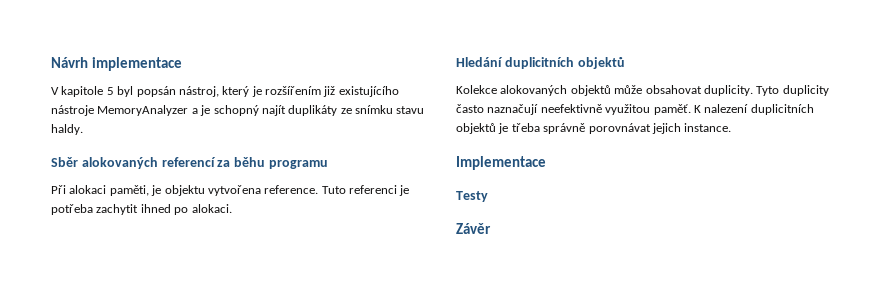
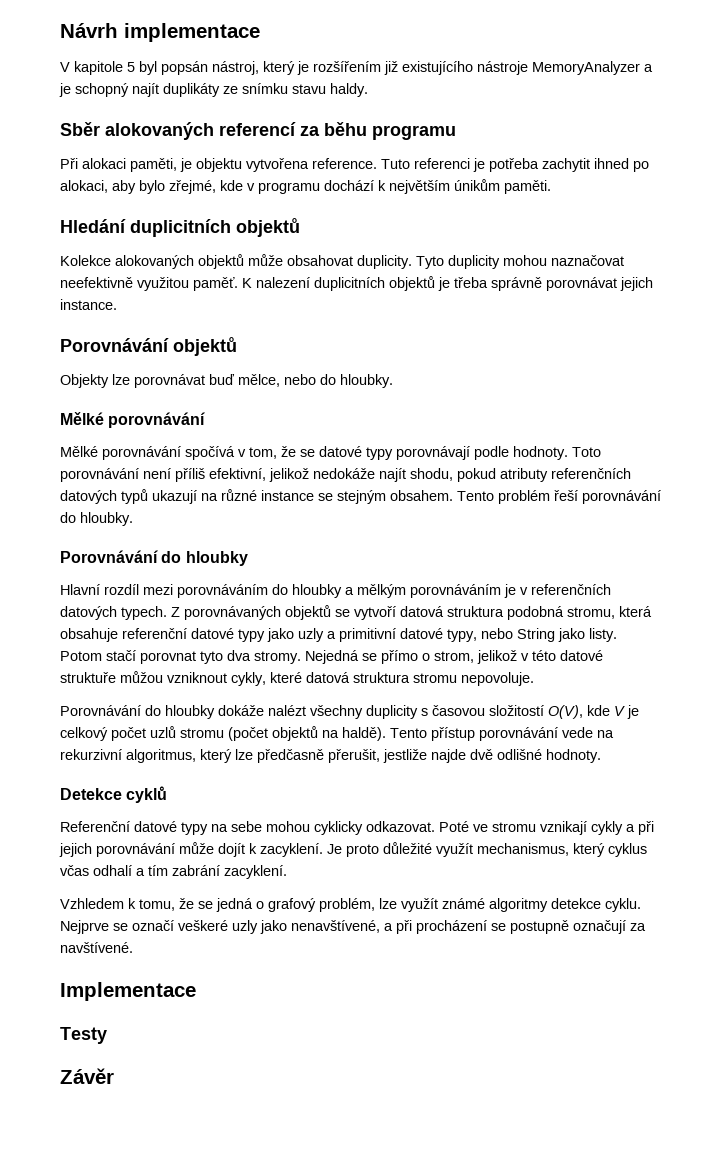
[191,204,232,213] alokaci. -> [60,179,551,194] alokaci, aby bylo zřejmé, kde v programu dochází k největším únikům paměti.
[456,104,539,115] často naznačují -> [503,255,624,266] mohou naznačovat
(732, 127) none -> [60,337,237,356] [60,374,393,388] [60,412,206,428] [60,446,601,460] [60,468,631,482] [60,489,661,504] [60,512,133,526] [60,550,248,566] [60,584,611,598] [60,605,652,620] [60,628,617,642] [60,650,603,664] [60,671,534,686] [60,705,639,719] [60,726,614,741] [60,749,601,763] [60,786,168,803] [60,821,654,835] [59,842,647,857] [60,865,287,879] [60,898,641,912] [60,920,646,934] [60,942,133,953] // Porovnávání objektů // Objekty lze porovnávat buď mělce, nebo do hloubky. // Mělké porovnávání // Mělké porovnávání spočívá v tom, že se datové typy porovnávají podle hodnoty. Toto porovnávání není příliš efektivní, jelikož nedokáže najít shodu, pokud atributy referenčních datových typů ukazují na různé instance se stejným obsahem. Tento problém řeší porovnávání do hloubky. // Porovnávání do hloubky // Hlavní rozdíl mezi porovnáváním do hloubky a mělkým porovnáváním je v referenčních datových typech. Z porovnávaných objektů se vytvoří datová struktura podobná stromu, která obsahuje referenční datové typy jako uzly a primitivní datové typy, nebo String jako listy. Potom stačí porovnat tyto dva stromy. Nejedná se přímo o strom, jelikož v této datové struktuře můžou vzniknout cykly, které datová struktura stromu nepovoluje. // Porovnávání do hloubky dokáže nalézt všechny duplicity s časovou složitostí O(V), kde V je celkový počet uzlů stromu (počet objektů na haldě). Tento přístup porovnávání vede na rekurzivní algoritmus, který lze předčasně přerušit, jestliže najde dvě odlišné hodnoty. // Detekce cyklů // Referenční datové typy na sebe mohou cyklicky odkazovat. Poté ve stromu vznikají cykly a při jejich porovnávání může dojít k zacyklení. Je proto důležité využít mechanismus, který cyklus včas odhalí a tím zabrání zacyklení. // Vzhledem k tomu, že se jedná o grafový problém, lze využít známé algoritmy detekce cyklu. Nejprve se označí veškeré uzly jako nenavštívené, a při procházení se postupně označují za navštívené.

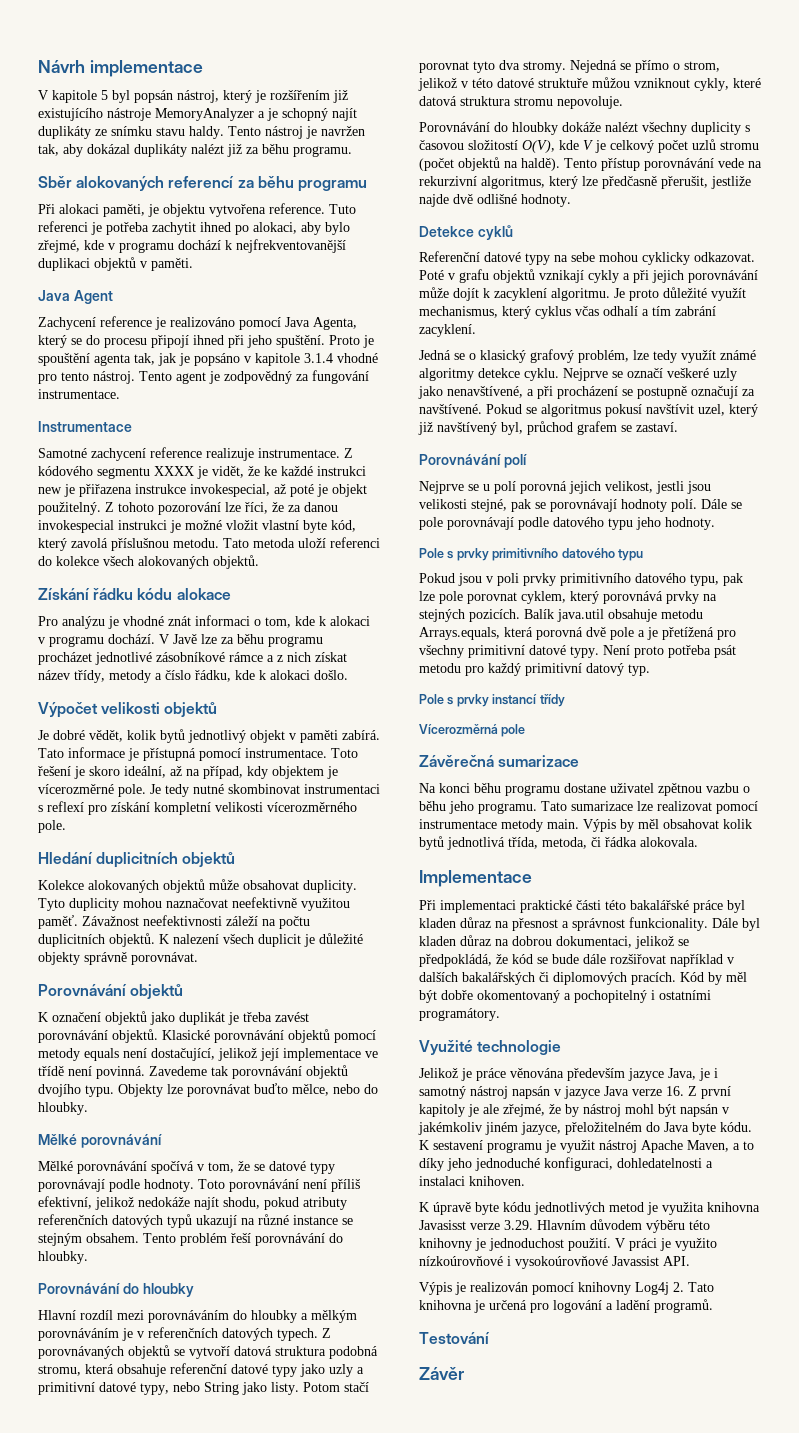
(368, 90) none -> [228,126,365,139] [38,144,352,157] Tento nástroj je navržen tak, aby dokázal duplikáty nalézt již za běhu programu.
[389,179,551,194] největším únikům paměti. -> [236,239,346,253] [38,257,193,271] [38,290,113,304] [38,316,357,330] [38,335,374,348] [38,353,378,366] [38,370,369,384] [38,389,120,399] [38,421,132,432] [38,447,353,461] [38,466,366,479] [38,484,367,497] [38,502,338,515] [38,520,356,533] [38,537,380,551] [38,555,259,569] [38,588,231,600] [38,615,370,629] [38,634,323,647] [38,652,347,665] [38,670,348,683] [38,702,218,718] [38,729,380,743] [38,747,358,761] [38,766,338,779] [38,784,380,797] [38,801,357,815] [38,820,66,833] nejfrekventovanější duplikaci objektů v paměti. // Java Agent // Zachycení reference je realizováno pomocí Java Agenta, který se do procesu připojí ihned při jeho spuštění. Proto je spouštění agenta tak, jak je popsáno v kapitole 3.1.4 vhodné pro tento nástroj. Tento agent je zodpovědný za fungování instrumentace. // Instrumentace // Samotné zachycení reference realizuje instrumentace. Z kódového segmentu XXXX je vidět, že ke každé instrukci new je přiřazena instrukce invokespecial, až poté je objekt použitelný. Z tohoto pozorování lze říci, že za danou invokespecial instrukci je možné vložit vlastní byte kód, který zavolá příslušnou metodu. Tato metoda uloží referenci do kolekce všech alokovaných objektů. // Získání řádku kódu alokace // Pro analýzu je vhodné znát informaci o tom, kde k alokaci v programu dochází. V Javě lze za běhu programu procházet jednotlivé zásobníkové rámce a z nich získat název třídy, metody a číslo řádku, kde k alokaci došlo. // Výpočet velikosti objektů // Je dobré vědět, kolik bytů jednotlivý objekt v paměti zabírá. Tato informace je přístupná pomocí instrumentace. Toto řešení je skoro ideální, až na případ, kdy objektem je vícerozměrné pole. Je tedy nutné skombinovat instrumentaci s reflexí pro získání kompletní velikosti vícerozměrného pole.
[242,276,653,291] [60,299,117,310] [60,337,237,356] K nalezení duplicitních objektů je třeba správně porovnávat jejich instance. // Porovnávání objektů // -> [82,915,310,929] [38,933,363,947] [38,952,198,965] [38,984,184,999] [38,1011,309,1025] [38,1029,376,1043] [38,1048,378,1061] [38,1065,348,1079] [38,1084,114,1097] Závažnost neefektivnosti záleží na počtu duplicitních objektů. K nalezení všech duplicit je důležité objekty správně porovnávat. // Porovnávání objektů // K označení objektů jako duplikát je třeba zavést porovnávání objektů. Klasické porovnávání objektů pomocí metody equals není dostačující, jelikož její implementace ve třídě není povinná. Zavedeme tak porovnávání objektů dvojího typu.
[209,374,235,385] buď -> [254,1083,288,1094] buďto
[473,822,536,832] ve stromu -> [448,269,535,283] v grafu objektů
[260,843,323,857] zacyklení. -> [494,288,610,301] zacyklení algoritmu.
[60,898,264,912] Vzhledem k tomu, že se jedná o -> [419,350,526,363] Jedná se o klasický
(397, 903) none -> [653,350,677,363] tedy
[60,982,196,1001] [60,1027,107,1044] // Implementace // Testy -> [486,404,758,417] [418,421,678,435] [419,454,527,468] [419,481,711,494] [419,499,742,512] [419,517,715,530] [419,548,643,561] [419,573,743,586] [419,591,717,604] [419,609,703,622] [419,627,736,640] [419,645,736,658] [419,663,650,676] [419,694,565,707] [419,724,526,737] [419,755,580,767] [419,783,750,796] [419,801,758,814] [419,819,752,832] [419,836,698,850] [419,870,532,887] [419,900,745,913] [419,917,760,931] [419,935,689,949] [419,954,734,967] [419,972,747,985] [419,990,711,1003] [419,1008,500,1021] [419,1040,562,1055] [419,1068,718,1081] [419,1086,731,1099] [419,1104,729,1117] [418,1122,752,1135] [419,1140,754,1153] [419,1157,713,1171] [419,1176,525,1186] [419,1202,760,1215] [419,1219,710,1233] [419,1238,717,1251] [419,1256,690,1269] [419,1282,714,1295] [419,1299,713,1313] [419,1332,490,1344] Pokud se algoritmus pokusí navštívit uzel, který již navštívený byl, průchod grafem se zastaví. // Porovnávání polí // Nejprve se u polí porovná jejich velikost, jestli jsou velikosti stejné, pak se porovnávají hodnoty polí. Dále se pole porovnávají podle datového typu jeho hodnoty. // Pole s prvky primitivního datového typu // Pokud jsou v poli prvky primitivního datového typu, pak lze pole porovnat cyklem, který porovnává prvky na stejných pozicích. Balík java.util obsahuje metodu Arrays.equals, která porovná dvě pole a je přetížená pro všechny primitivní datové typy. Není proto potřeba psát metodu pro každý primitivní datový typ. // Pole s prvky instancí třídy // Vícerozměrná pole // Závěrečná sumarizace // Na konci běhu programu dostane uživatel zpětnou vazbu o běhu jeho programu. Tato sumarizace lze realizovat pomocí instrumentace metody main. Výpis by měl obsahovat kolik bytů jednotlivá třída, metoda, či řádka alokovala. // Implementace // Při implementaci praktické části této bakalářské práce byl kladen důraz na přesnost a správnost funkcionality. Dále byl kladen důraz na dobrou dokumentaci, jelikož se předpokládá, že kód se bude dále rozšiřovat například v dalších bakalářských či diplomových pracích. Kód by měl být dobře okomentovaný a pochopitelný i ostatními programátory. // Využité technologie // Jelikož je práce věnována především jazyce Java, je i samotný nástroj napsán v jazyce Java verze 16. Z první kapitoly je ale zřejmé, že by nástroj mohl být napsán v jakémkoliv jiném jazyce, přeložitelném do Java byte kódu. K sestavení programu je využit nástroj Apache Maven, a to díky jeho jednoduché konfiguraci, dohledatelnosti a instalaci knihoven. // K úpravě byte kódu jednotlivých metod je využita knihovna Javasisst verze 3.29. Hlavním důvodem výběru této knihovny je jednoduchost použití. V práci je využito nízkoúrovňové i vysokoúrovňové Javassist API. // Výpis je realizován pomocí knihovny Log4j 2. Tato knihovna je určená pro logování a ladění programů. // Testování

